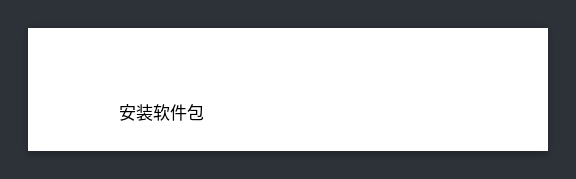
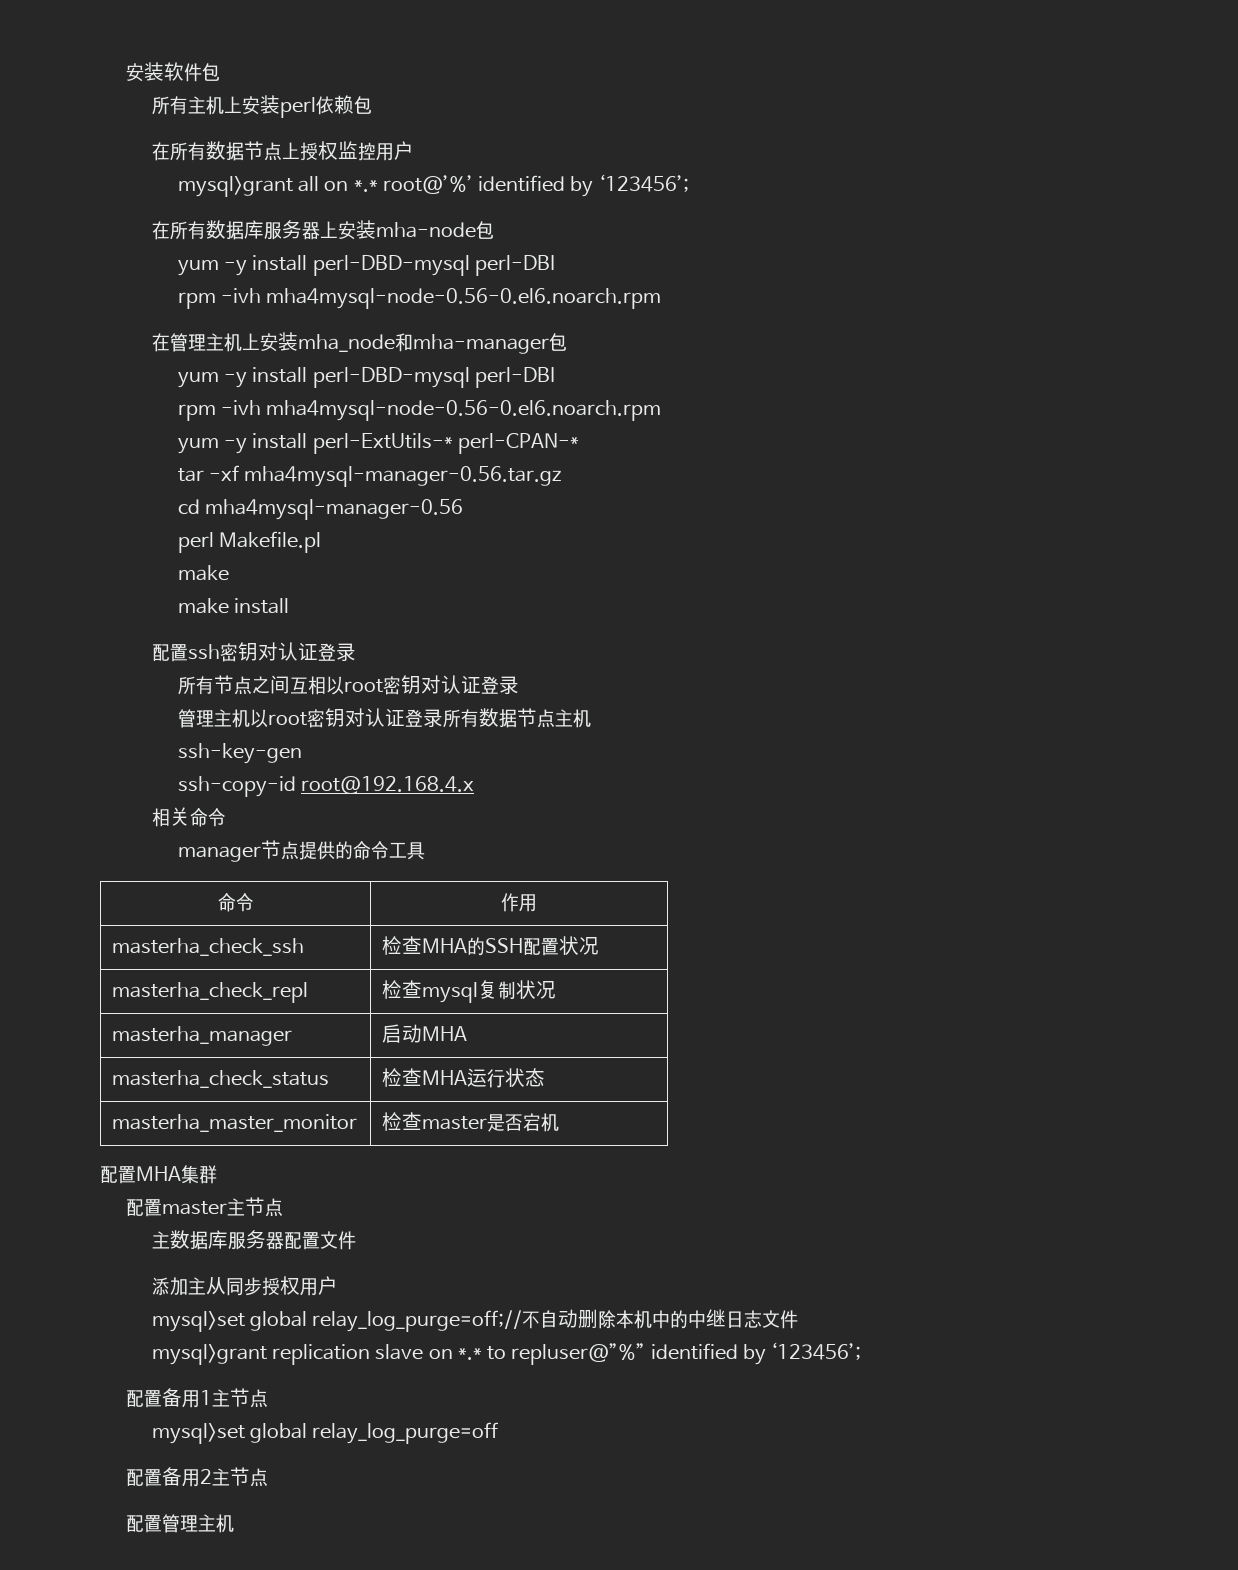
(204, 112) none -> [151,95,372,118] [151,141,414,161] [177,174,689,197] [151,220,494,240] [177,255,555,276] [177,288,662,309] [151,332,567,354] [177,367,555,388] [177,400,662,421] [177,433,579,454] [177,465,562,487] [177,499,464,520] [177,531,322,553] [177,565,229,581] [177,598,290,614] [151,642,356,662] [177,675,519,695] [177,708,591,728] [177,743,302,764] [177,776,475,797] [151,807,226,827] [177,840,425,862] [217,892,254,912] [501,893,537,912] [112,938,305,956] [382,936,600,956] [112,982,309,1003] [382,980,557,1003] [112,1026,293,1046] [382,1024,468,1043] [112,1070,330,1088] [382,1068,546,1088] [112,1114,358,1132] [382,1112,560,1132] [100,1165,217,1184] [125,1197,283,1217] [151,1230,356,1250] [151,1276,338,1296] [151,1309,799,1332] [151,1342,862,1365] [125,1388,268,1408] [151,1422,499,1444] [125,1467,268,1487] [125,1514,234,1533] // 所有主机上安装perl依赖包 // 在所有数据节点上授权监控用户 // mysql>grant all on *.* root@’%’ identified by ‘123456’; // 在所有数据库服务器上安装mha-node包 // yum -y install perl-DBD-mysql perl-DBI // rpm -ivh mha4mysql-node-0.56-0.el6.noarch.rpm // 在管理主机上安装mha_node和mha-manager包 // yum -y install perl-DBD-mysql perl-DBI // rpm -ivh mha4mysql-node-0.56-0.el6.noarch.rpm // yum -y install perl-ExtUtils-* perl-CPAN-* // tar -xf mha4mysql-manager-0.56.tar.gz // cd mha4mysql-manager-0.56 // perl Makefile.pl // make // make install // 配置ssh密钥对认证登录 // 所有节点之间互相以root密钥对认证登录 // 管理主机以root密钥对认证登录所有数据节点主机 // ssh-key-gen // ssh-copy-id root@192.168.4.x // 相关命令 // manager节点提供的命令工具 // 命令 | 作用 // masterha_check_ssh | 检查MHA的SSH配置状况 // masterha_check_repl | 检查mysql复制状况 // masterha_manager | 启动MHA // masterha_check_status | 检查MHA运行状态 // masterha_master_monitor | 检查master是否宕机 // 配置MHA集群 // 配置master主节点 // 主数据库服务器配置文件 // 添加主从同步授权用户 // mysql>set global relay_log_purge=off;//不自动删除本机中的中继日志文件 // mysql>grant replication slave on *.* to repluser@”%” identified by ‘123456’; // 配置备用1主节点 // mysql>set global relay_log_purge=off // 配置备用2主节点 // 配置管理主机

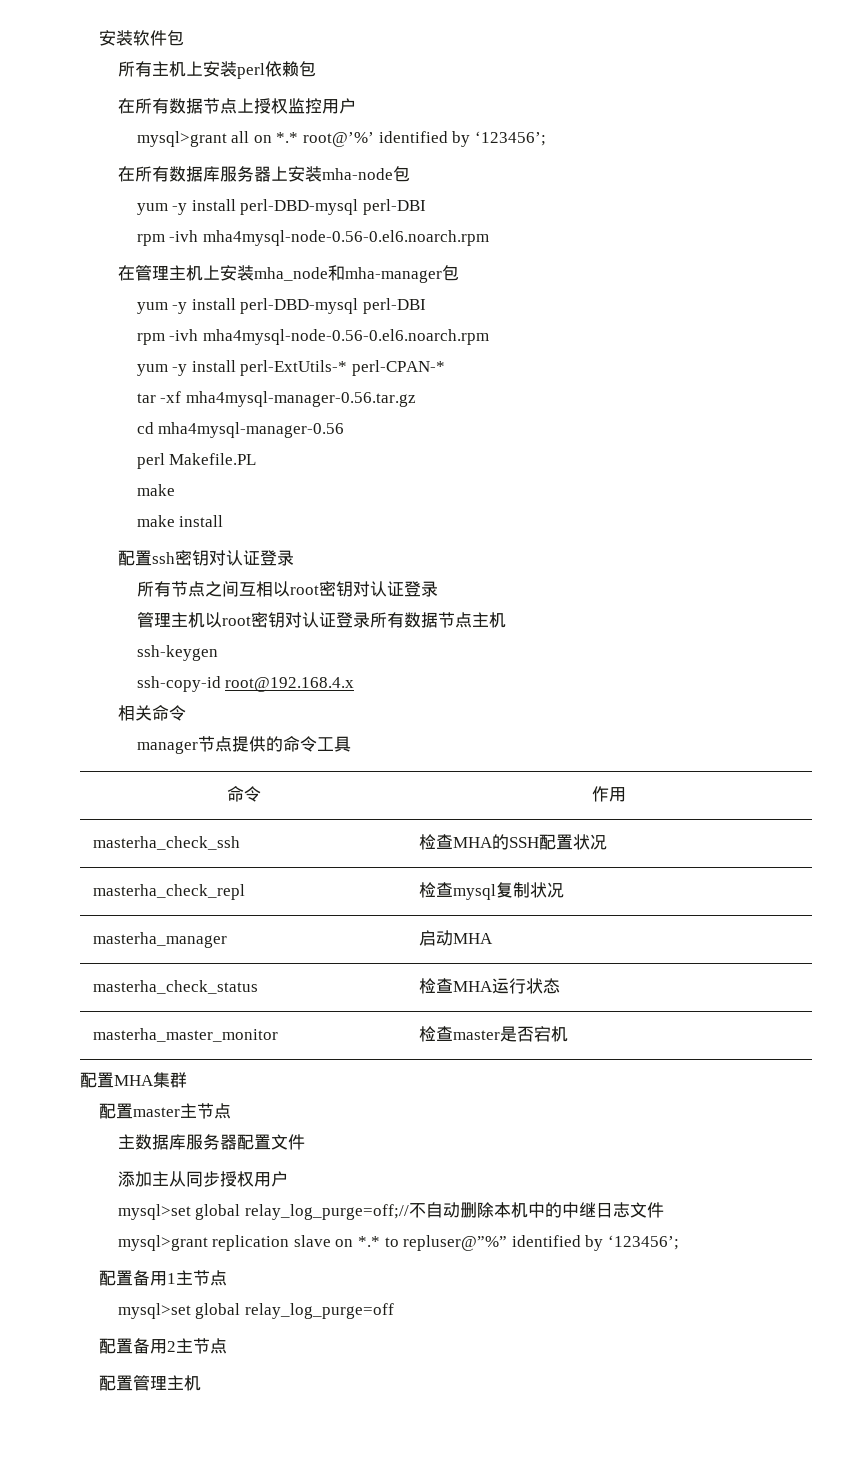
[219,531,322,553] Makefile.pl -> [169,453,257,465] Makefile.PL
[177,743,302,764] ssh-key-gen -> [136,645,218,661] ssh-keygen

